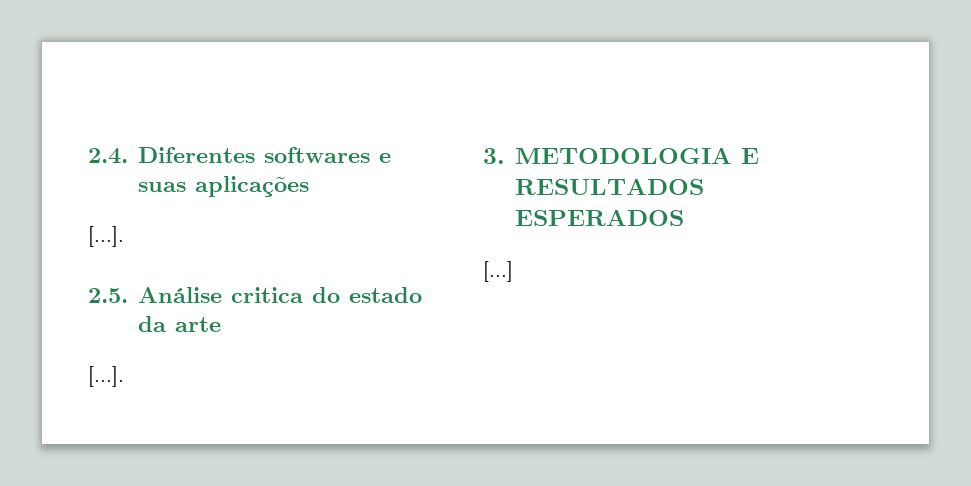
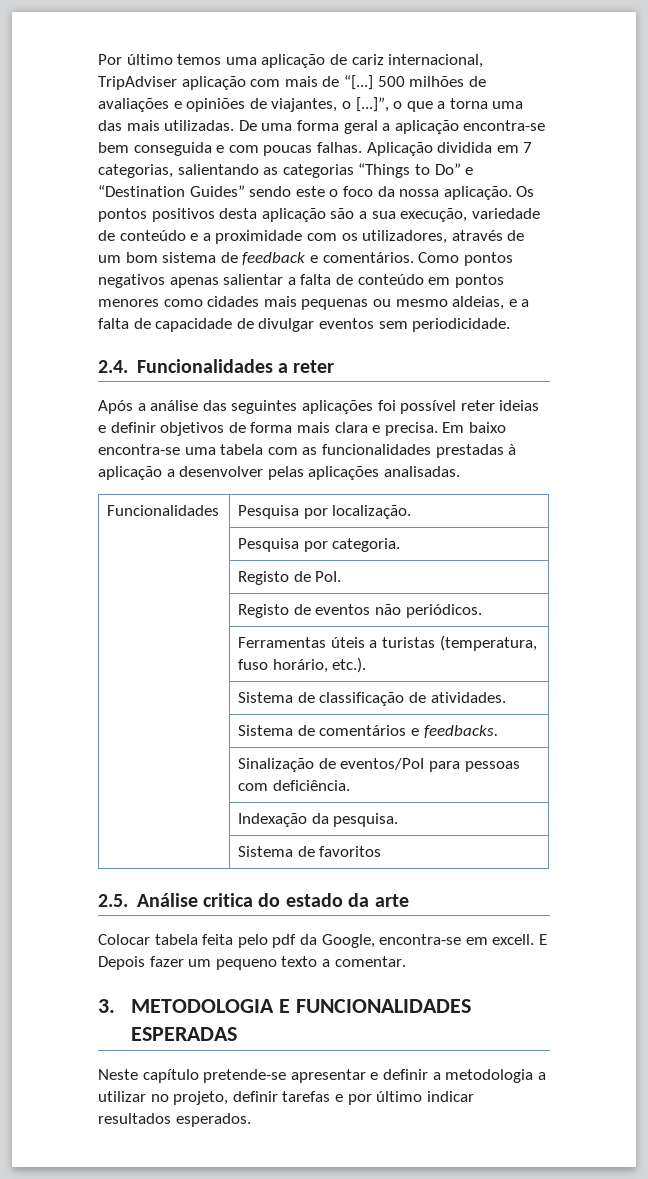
[88,147,392,164] [138,176,310,197] [88,226,124,247] 2.4. Diferentes softwares e suas aplicações // [...]. -> [98,54,484,68] [98,75,486,90] [98,97,524,112] [98,120,546,134] [98,142,533,156] [98,163,474,178] [98,185,535,200] [98,208,540,222] [98,230,525,244] [98,252,513,266] [98,274,504,288] [98,296,530,310] [98,318,511,332] [98,359,335,373] [98,400,540,414] [98,422,506,436] [98,444,517,458] [98,466,460,480] [107,505,220,516] [238,505,412,519] [238,538,401,552] [238,571,342,585] [238,604,482,618] [238,635,537,651] [238,657,367,673] [238,692,506,706] [238,725,498,738] [238,758,520,772] [238,780,350,791] [238,813,399,827] [238,846,382,857] Por último temos uma aplicação de cariz internacional, TripAdviser aplicação com mais de “[...] 500 milhões de avaliações e opiniões de viajantes, o [...]”, o que a torna uma das mais utilizadas. De uma forma geral a aplicação encontra-se bem conseguida e com poucas falhas. Aplicação dividida em 7 categorias, salientando as categorias “Things to Do” e “Destination Guides” sendo este o foco da nossa aplicação. Os pontos positivos desta aplicação são a sua execução, variedade de conteúdo e a proximidade com os utilizadores, através de um bom sistema de feedback e comentários. Como pontos negativos apenas salientar a falta de conteúdo em pontos menores como cidades mais pequenas ou mesmo aldeias, e a falta de capacidade de divulgar eventos sem periodicidade. // 2.4. Funcionalidades a reter // Após a análise das seguintes aplicações foi possível reter ideias e definir objetivos de forma mais clara e precisa. Em baixo encontra-se uma tabela com as funcionalidades prestadas à aplicação a desenvolver pelas aplicações analisadas. // Funcionalidades | Pesquisa por localização. // | Pesquisa por categoria. // | Registo de PoI. // | Registo de eventos não periódicos. // | Ferramentas úteis a turistas (temperatura, fuso horário, etc.). // | Sistema de classificação de atividades. // | Sistema de comentários e feedbacks. // | Sinalização de eventos/PoI para pessoas com deficiência. // | Indexação da pesquisa. // | Sistema de favoritos
[88,366,124,387] [483,147,760,164] [515,178,705,195] [515,209,685,226] [483,261,513,282] [...]. // 3. METODOLOGIA E RESULTADOS ESPERADOS // [...] -> [98,934,547,948] [98,956,406,970] [98,999,472,1013] [131,1027,238,1041] [98,1069,546,1083] [98,1091,474,1105] [98,1113,251,1127] Colocar tabela feita pelo pdf da Google, encontra-se em excell. E Depois fazer um pequeno texto a comentar. // 3. METODOLOGIA E FUNCIONALIDADES ESPERADAS // Neste capítulo pretende-se apresentar e definir a metodologia a utilizar no projeto, definir tarefas e por último indicar resultados esperados.

